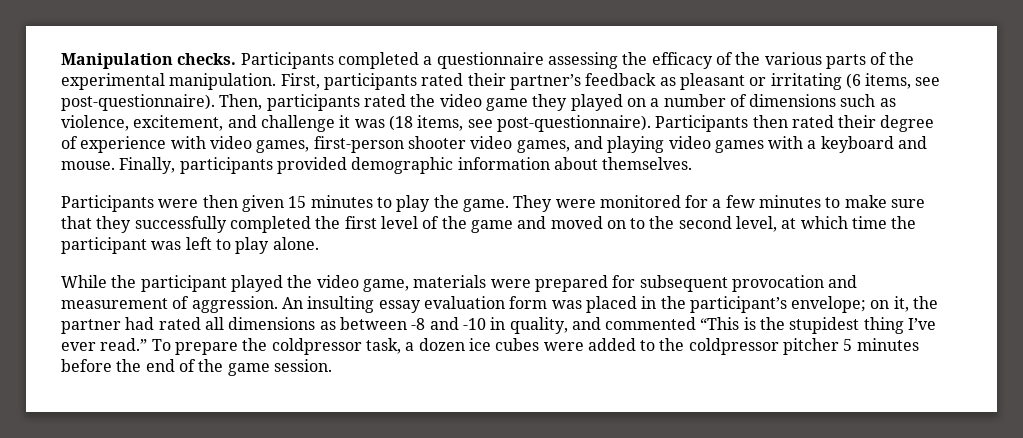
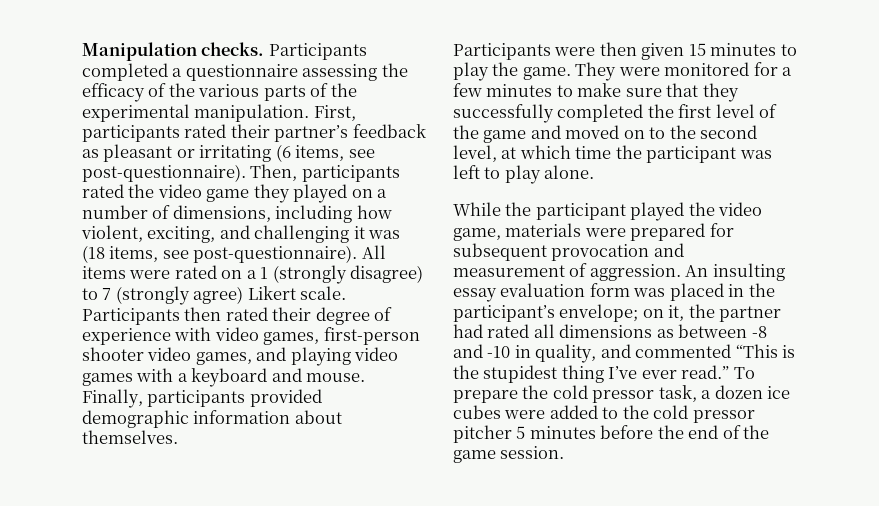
[749,94,896,107] [61,115,335,132] dimensions such as violence, excitement, and challenge -> [172,205,392,223] [81,225,350,243] dimensions, including how violent, exciting, and challenging
(651, 123) none -> [361,245,386,259] [82,265,424,284] [82,286,347,305] All items were rated on a 1 (strongly disagree) to 7 (strongly agree) Likert scale.
[271,338,362,355] coldpressor -> [552,385,655,403] cold pressor
[688,338,779,355] coldpressor -> [653,405,755,423] cold pressor

